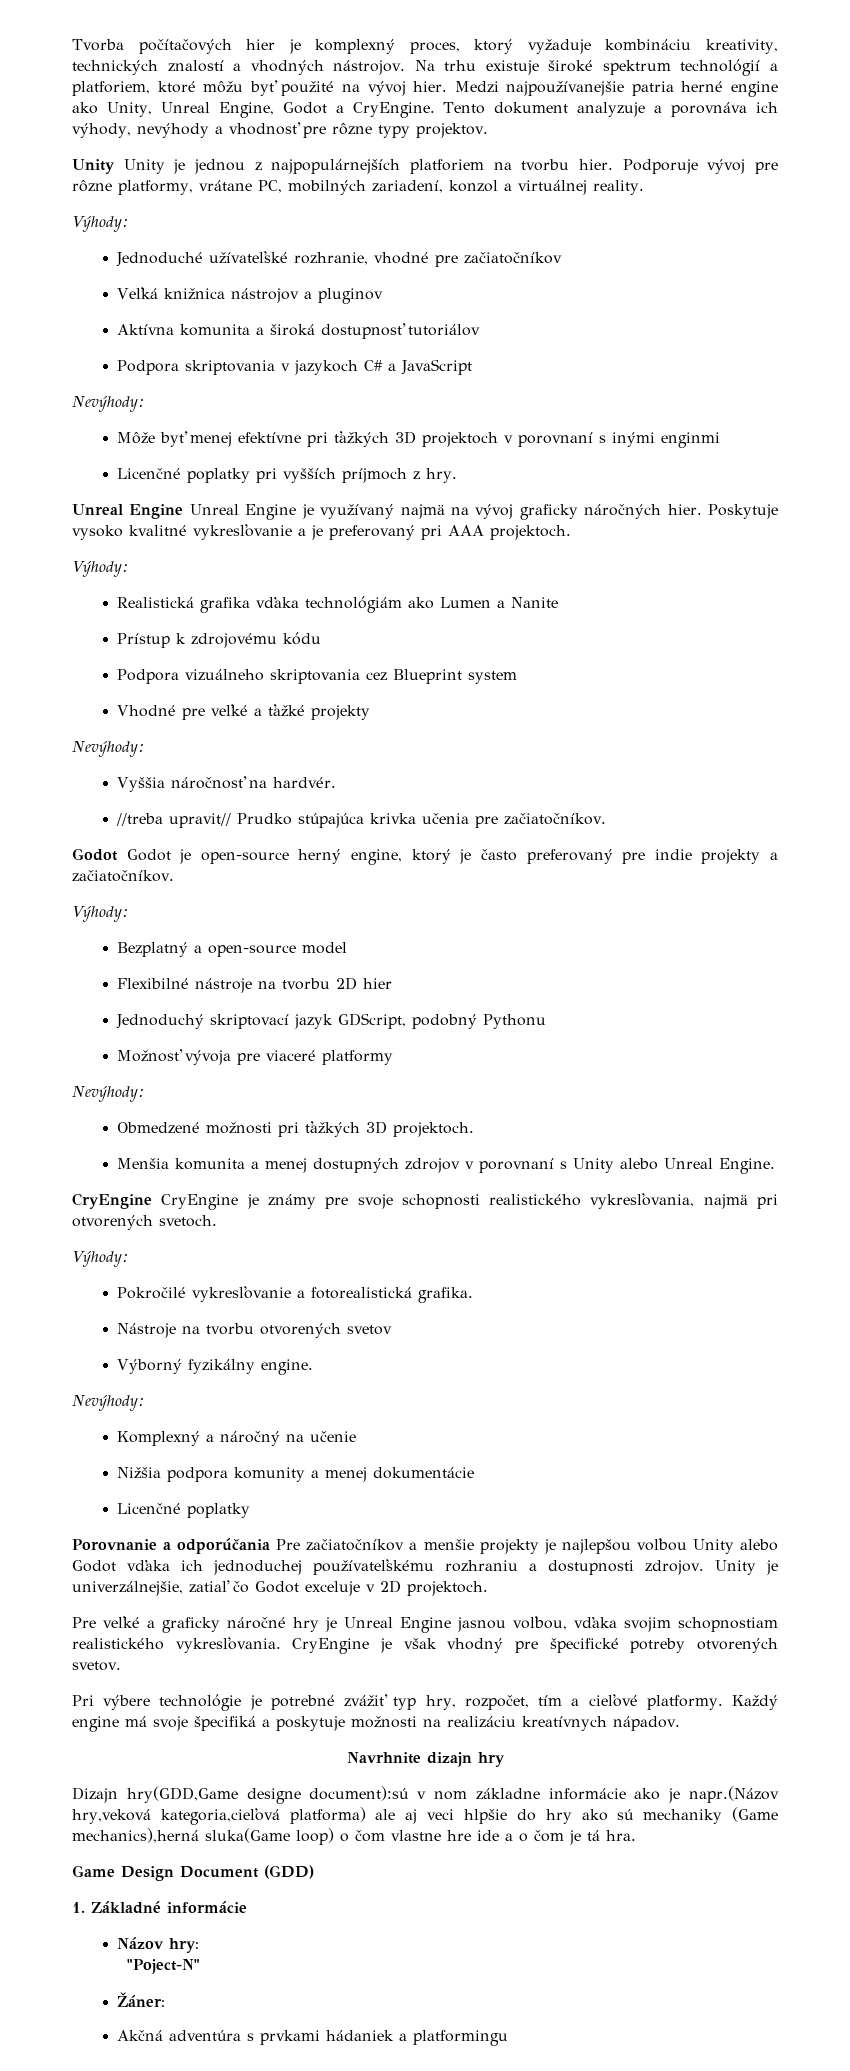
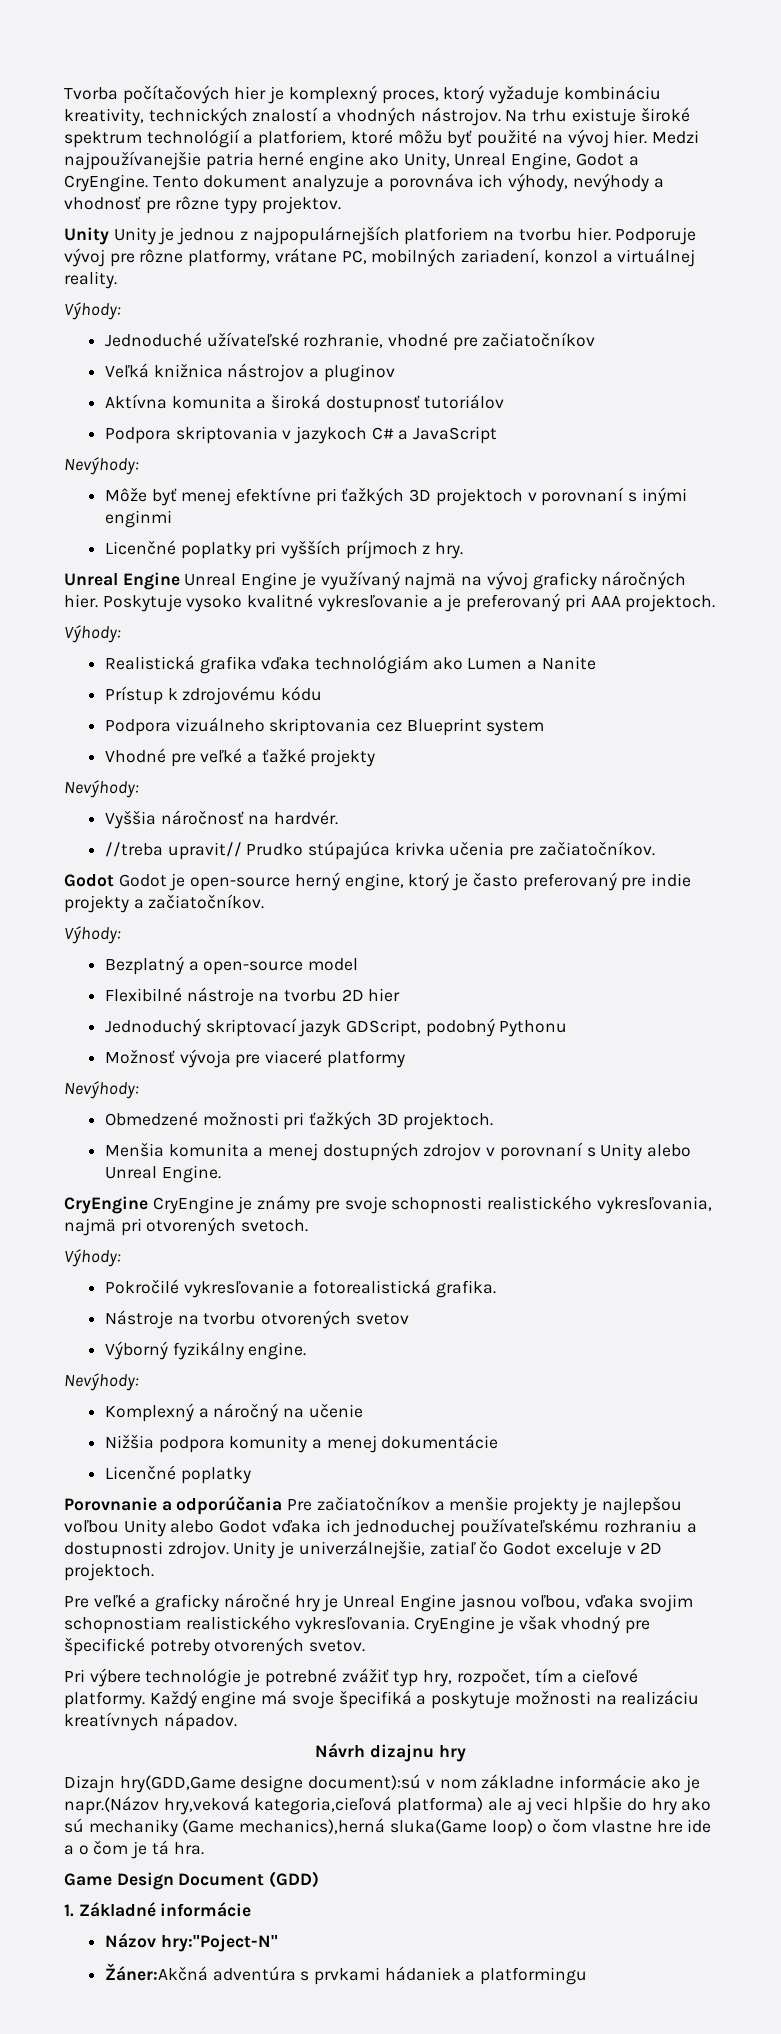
[346,1752,472,1767] Navrhnite dizajn -> [315,1743,434,1762] Návrh dizajnu
[169,1938,200,1953] [127,1959,201,1974] [117,1992,166,2007] [117,2030,164,2041] hry: // "Poject-N" // Žáner: // Akčná -> [160,1934,278,1952] [104,1963,208,1981] hry:"Poject-N" // Žáner:Akčná

